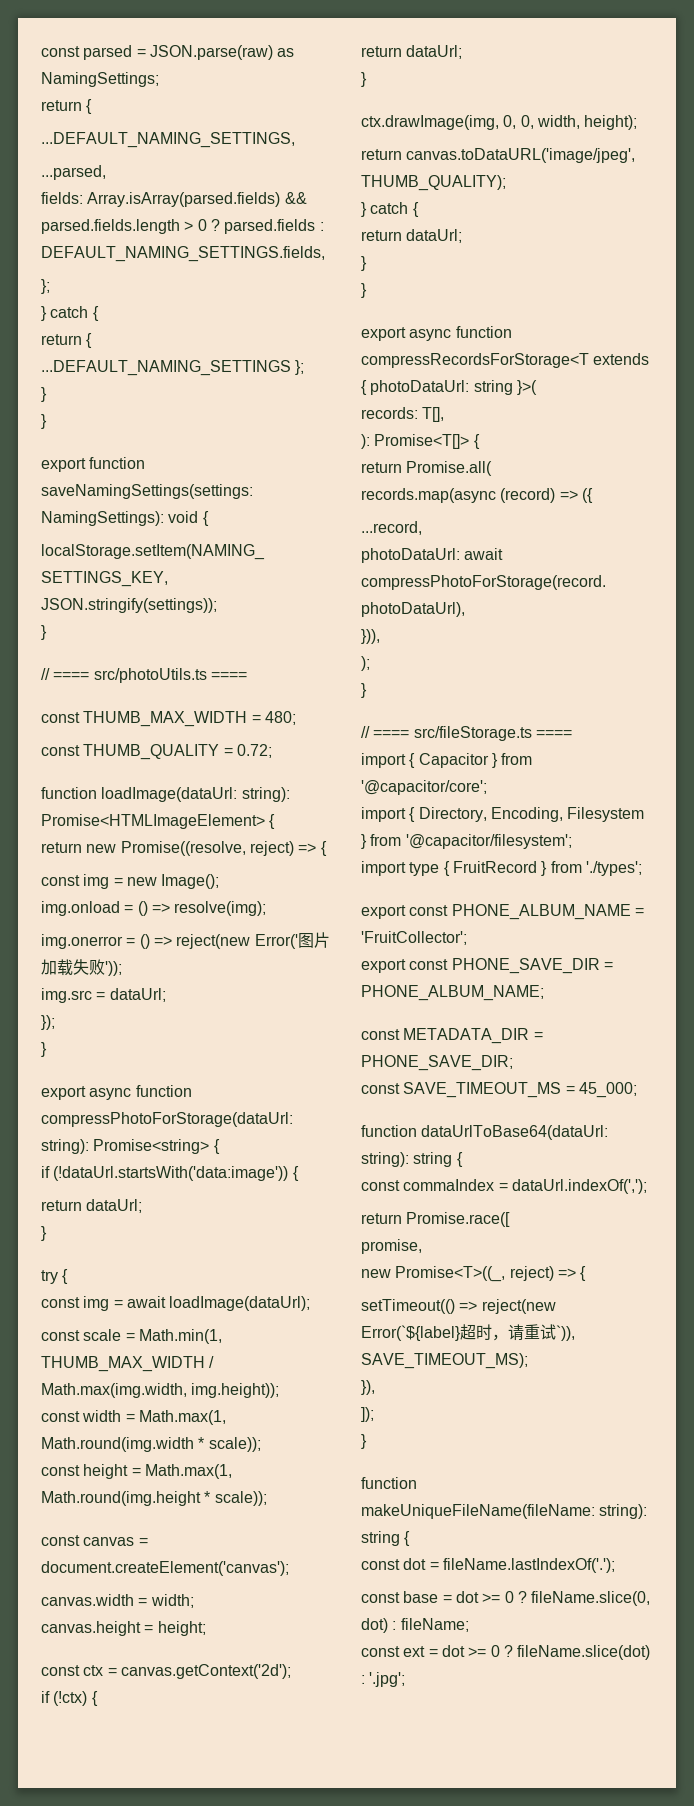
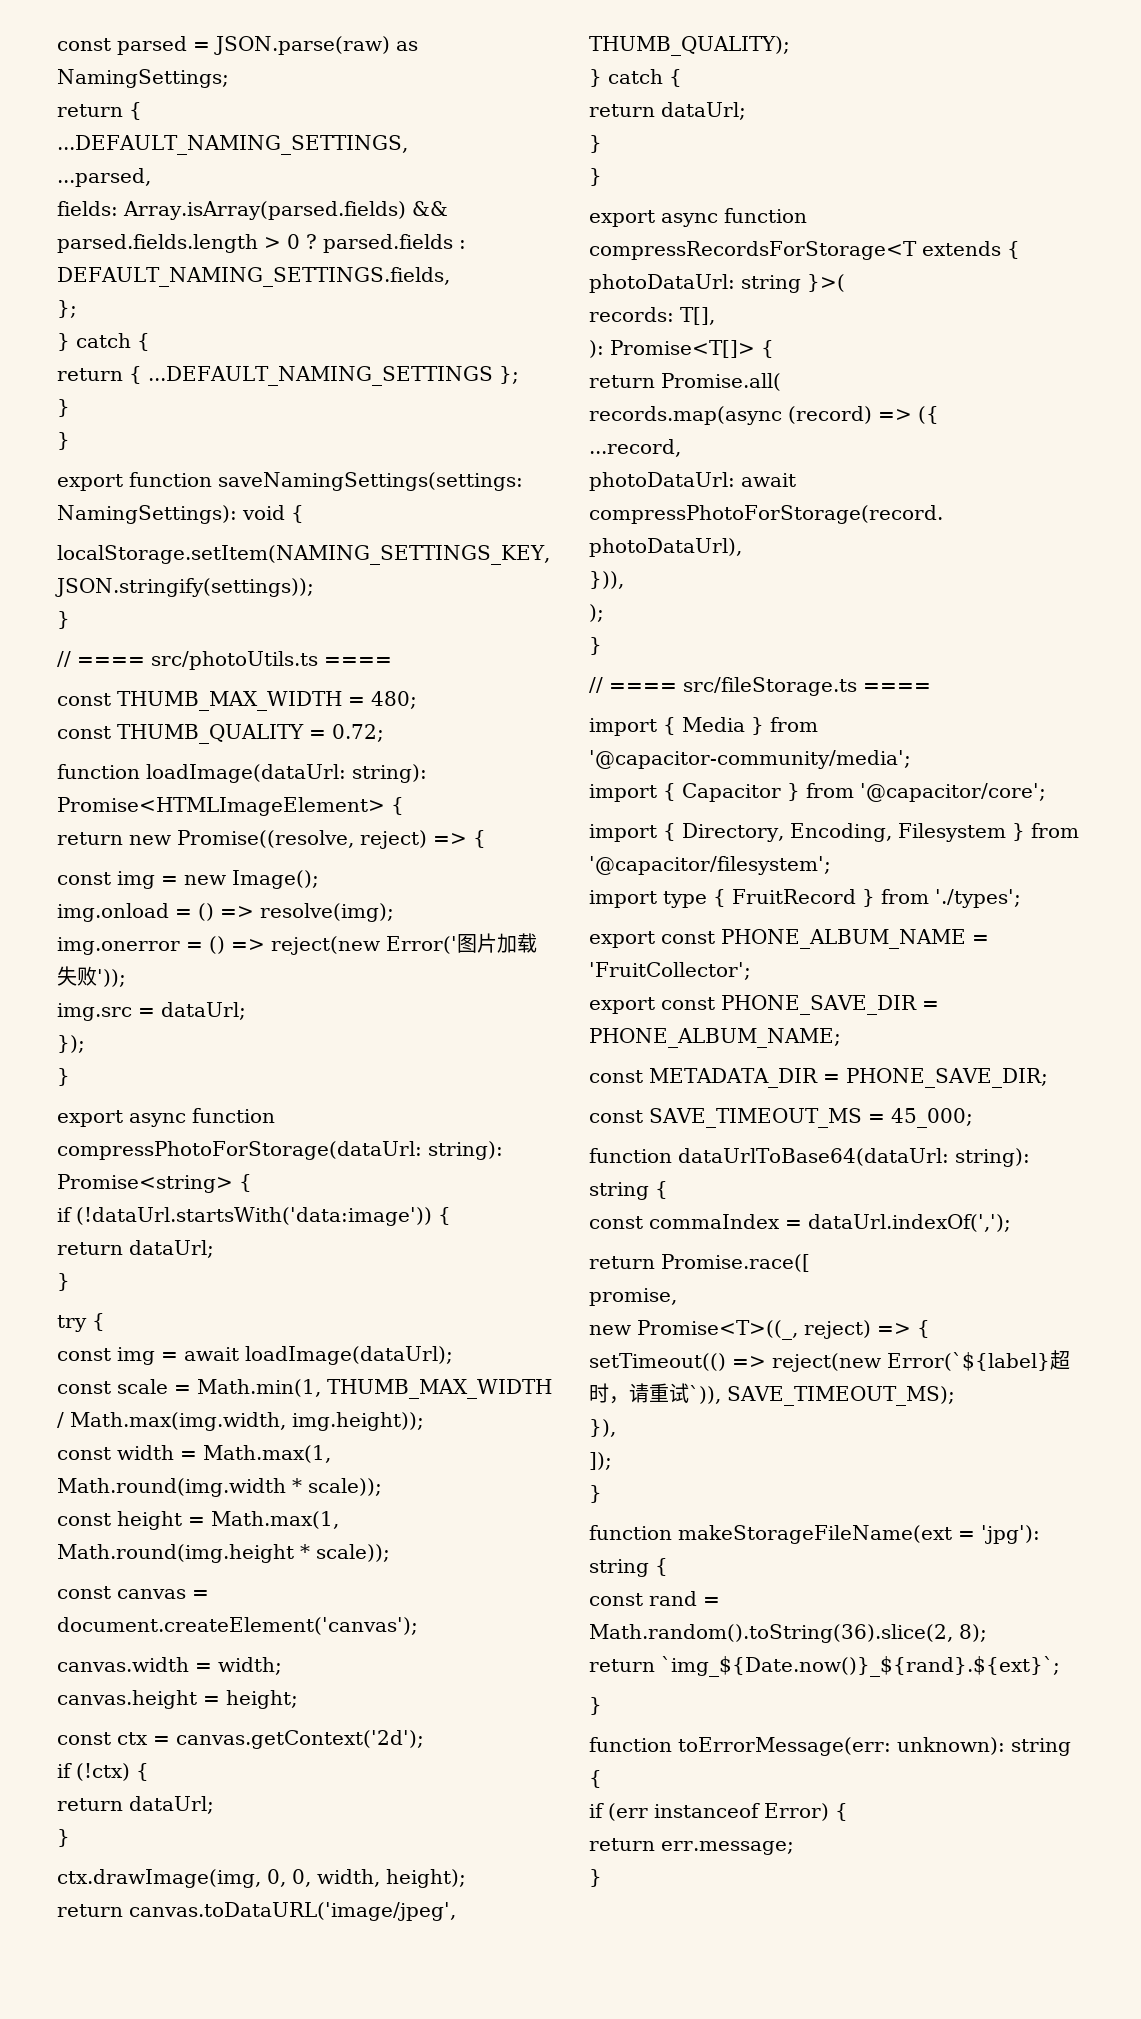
(572, 734) none -> [589,717,818,736] [589,750,911,769] // import { Media } from '@capacitor-community/media';
[361,1504,648,1519] [361,1531,411,1546] [361,1558,615,1573] [361,1591,651,1606] [361,1618,469,1633] [361,1645,651,1660] [361,1672,406,1687] makeUniqueFileName(fileName: string): string { // const dot = fileName.lastIndexOf('.'); // const base = dot >= 0 ? fileName.slice(0, dot) : fileName; // const ext = dot >= 0 ? fileName.slice(dot) : '.jpg'; -> [678,1525,1040,1544] [589,1558,668,1577] [589,1591,720,1606] [589,1624,987,1643] [589,1656,1060,1677] [589,1697,602,1715] [589,1737,1071,1756] [589,1770,602,1788] [589,1803,848,1821] [589,1838,794,1855] [589,1869,602,1887] makeStorageFileName(ext = 'jpg'): string { // const rand = Math.random().toString(36).slice(2, 8); // return `img_${Date.now()}_${rand}.${ext}`; // } // function toErrorMessage(err: unknown): string { // if (err instanceof Error) { // return err.message; // }

